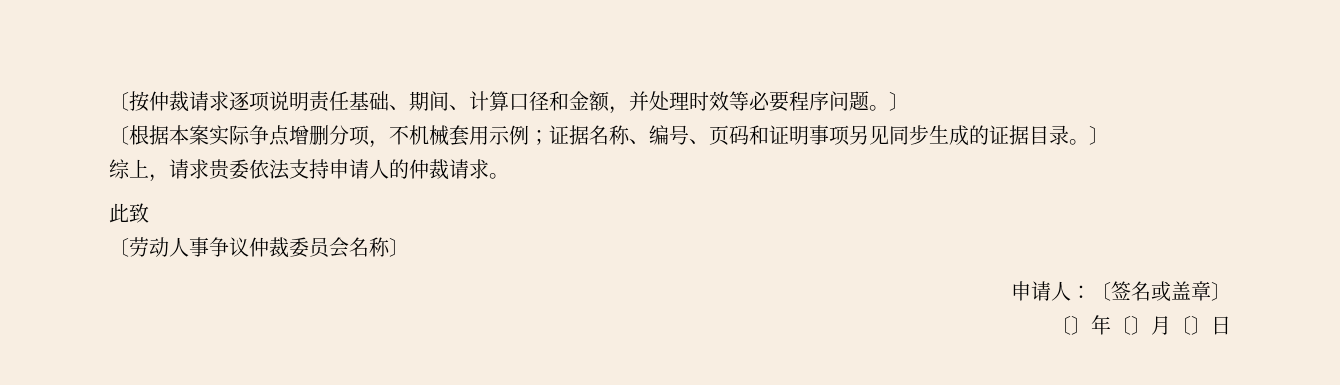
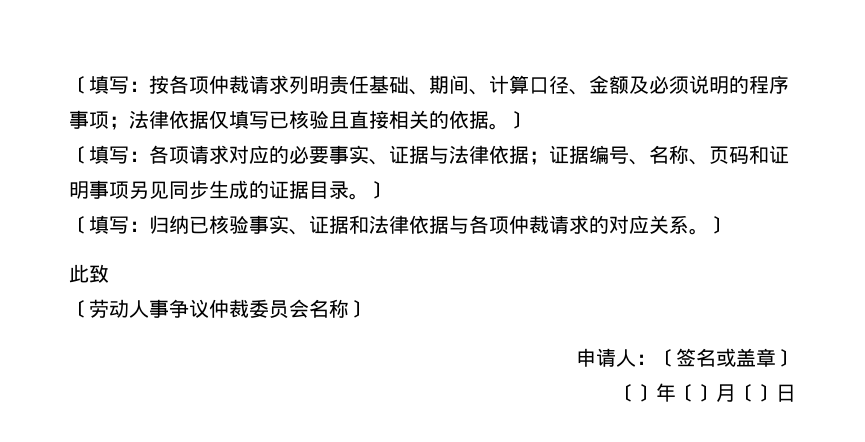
[109,91,289,112] 〔按仲裁请求逐项说 -> [69,75,309,94] 〔填写：按各项仲裁请求列
[549,91,909,114] [109,125,689,148] 和金额，并处理时效等必要程序问题。〕 // 〔根据本案实际争点增删分项，不机械套用示例；证据名称、编号 -> [569,75,789,95] [69,110,529,130] [69,145,689,165] 、金额及必须说明的程序事项；法律依据仅填写已核验且直接相关的依据。〕 // 〔填写：各项请求对应的必要事实、证据与法律依据；证据编号、名称
[109,159,509,182] 综上，请求贵委依法支持申请人的仲裁请求。 -> [69,215,729,235] 〔填写：归纳已核验事实、证据和法律依据与各项仲裁请求的对应关系。〕

